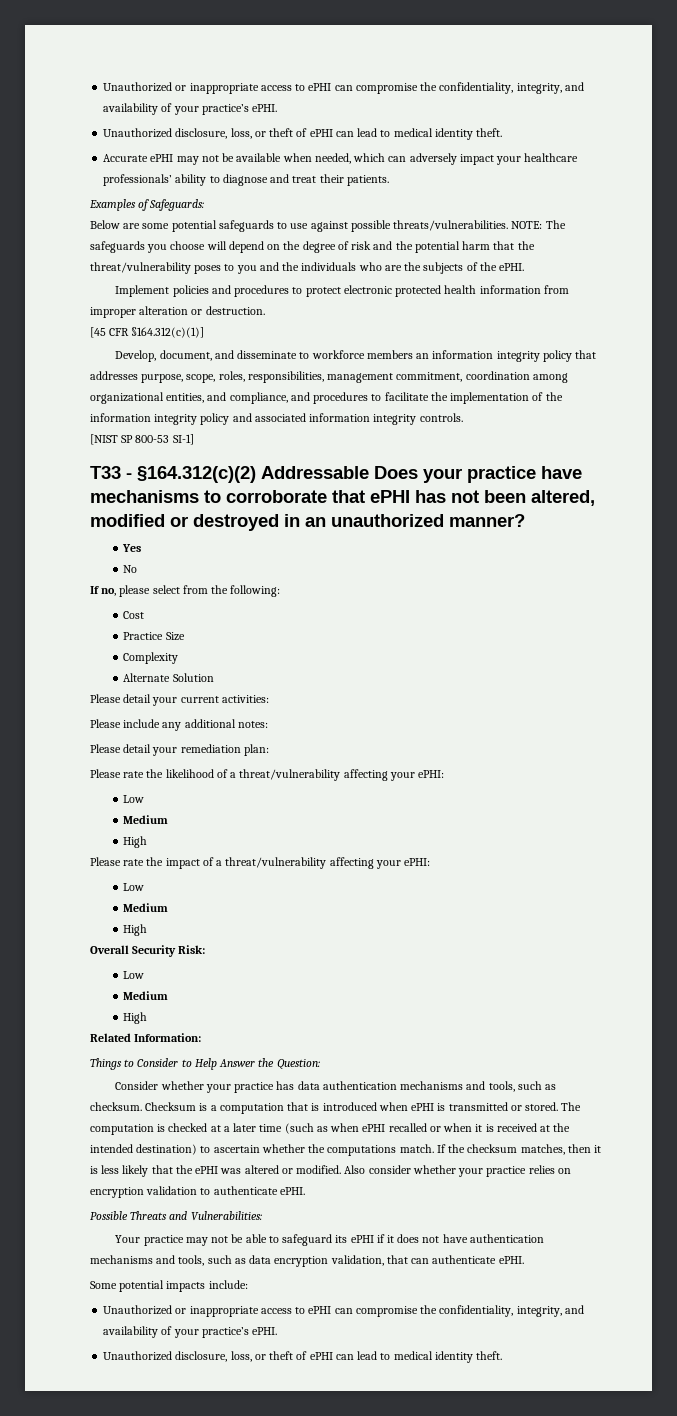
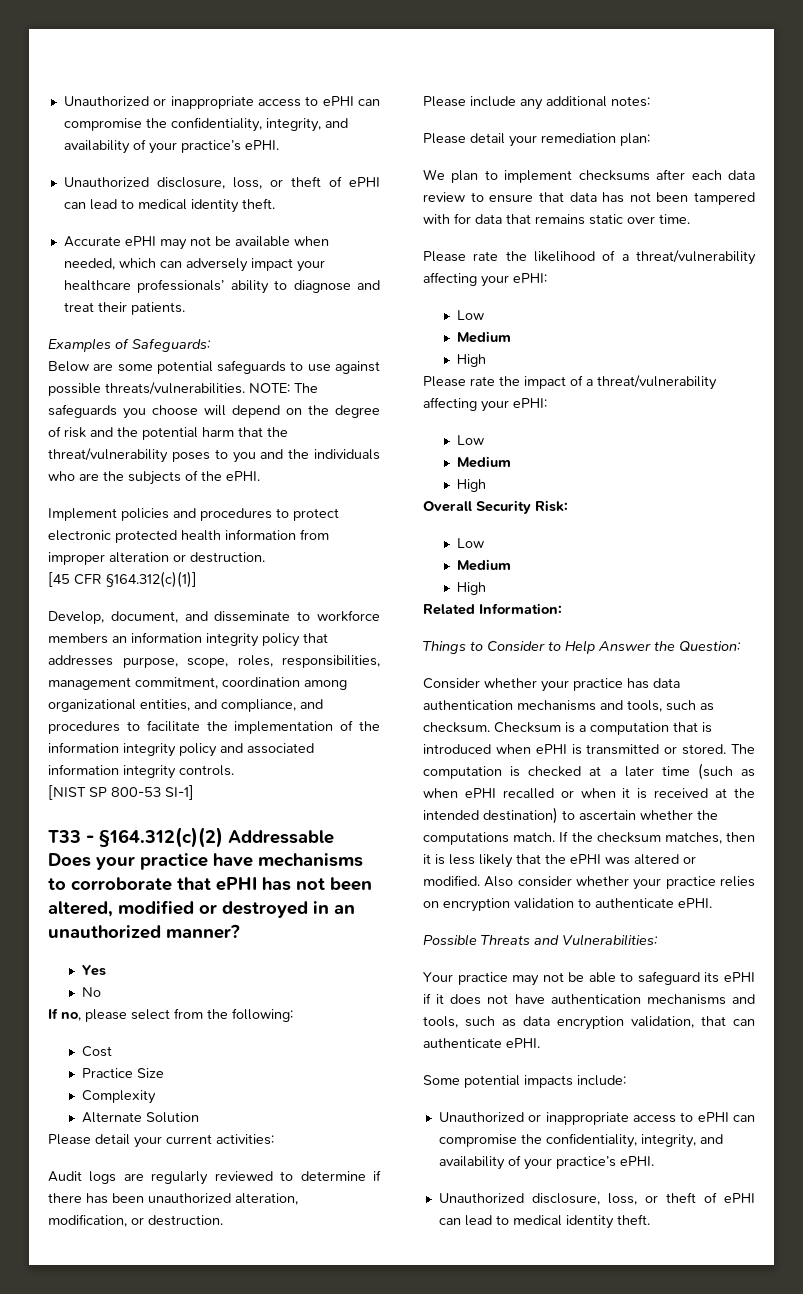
(269, 699) none -> [48,1170,381,1185] [48,1193,298,1205] [48,1214,223,1227] // Audit logs are regularly reviewed to determine if there has been unauthorized alteration, modification, or destruction.
(269, 750) none -> [423,169,755,183] [423,192,755,205] [423,213,690,225] // We plan to implement checksums after each data review to ensure that data has not been tampered with for data that remains static over time.

